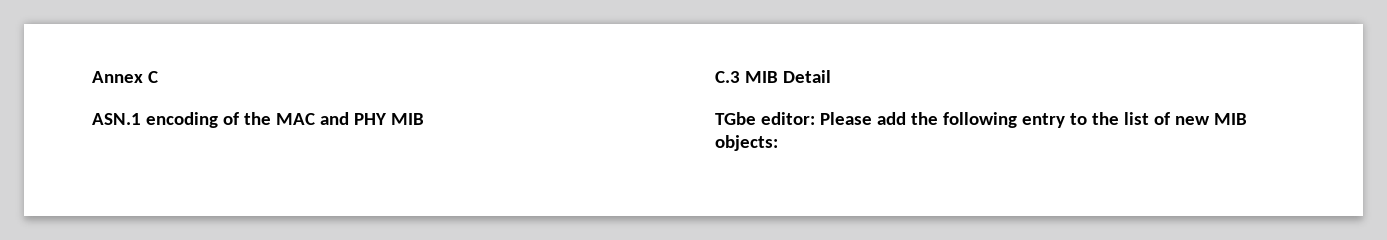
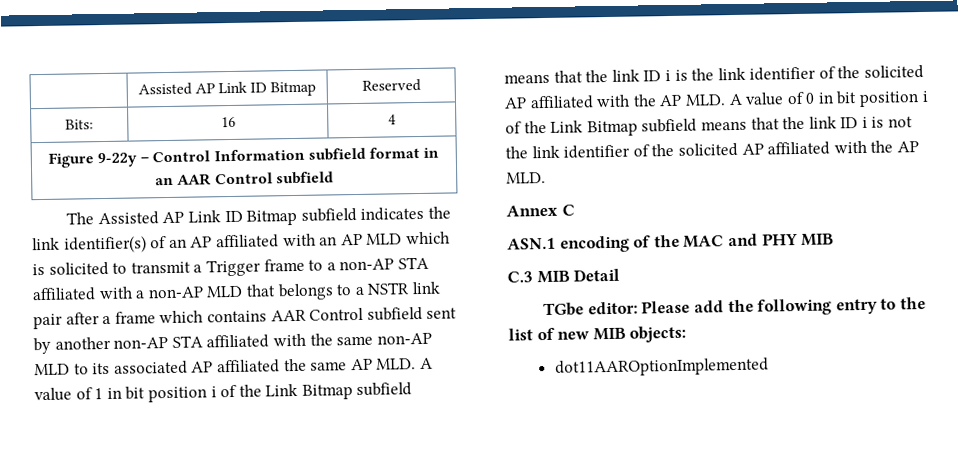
(92, 77) none -> [137,81,317,97] [361,78,421,92] [65,119,94,130] [220,116,236,128] [388,114,396,125] [47,146,440,168] [155,171,334,186] [66,206,452,226] [32,231,450,254] [32,256,429,277] [32,281,441,302] [33,306,458,330] [33,332,432,355] [34,357,433,376] [34,382,413,403] [504,64,925,84] [504,90,929,110] [505,116,914,137] [505,140,919,159] [506,171,546,184] | Assisted AP Link ID Bitmap | Reserved // Bits: | 16 | 4 // Figure 9-22y – Control Information subfield format in an AAR Control subfield // The Assisted AP Link ID Bitmap subfield indicates the link identifier(s) of an AP affiliated with an AP MLD which is solicited to transmit a Trigger frame to a non-AP STA affiliated with a non-AP MLD that belongs to a NSTR link pair after a frame which contains AAR Control subfield sent by another non-AP STA affiliated with the same non-AP MLD to its associated AP affiliated the same AP MLD. A value of 1 in bit position i of the Link Bitmap subfield means that the link ID i is the link identifier of the solicited AP affiliated with the AP MLD. A value of 0 in bit position i of the Link Bitmap subfield means that the link ID i is not the link identifier of the solicited AP affiliated with the AP MLD. //
(778, 143) none -> [554,357,769,377] // dot11AAROptionImplemented

